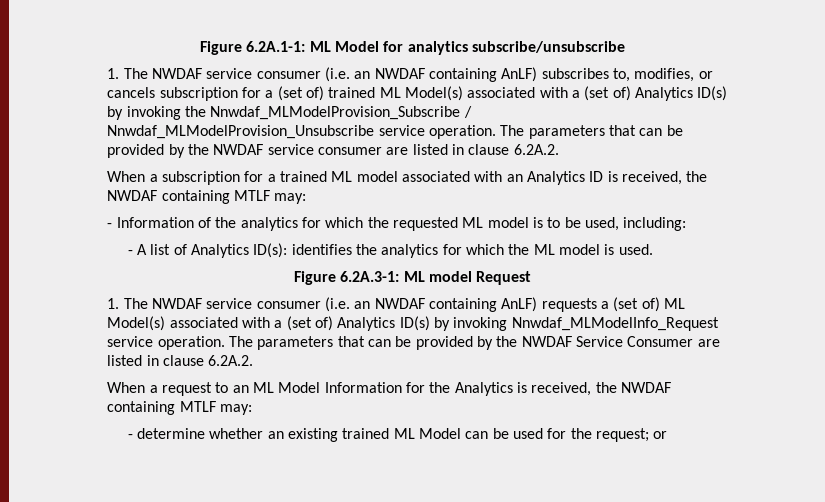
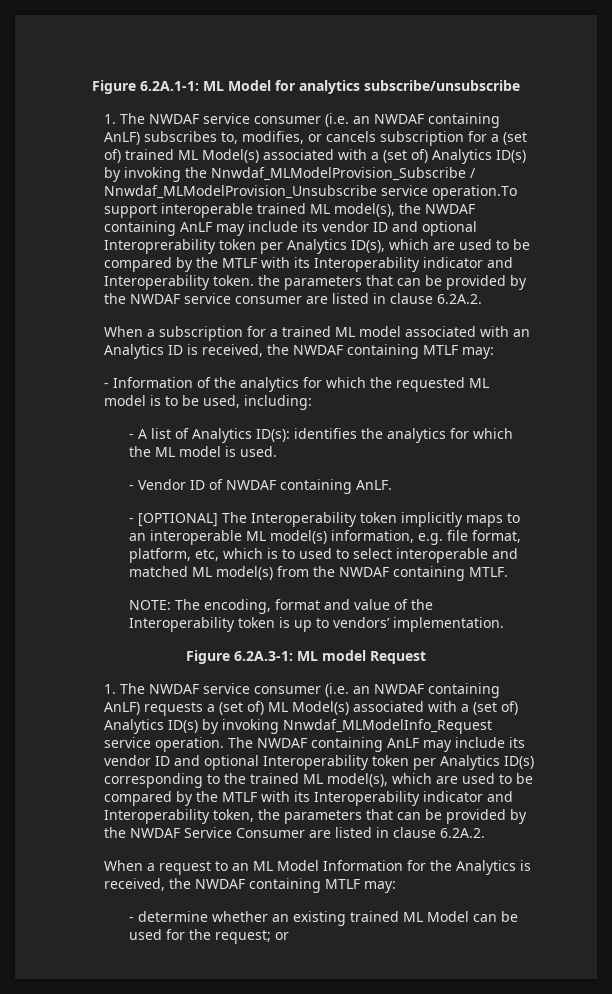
[429,125,525,139] operation. The -> [431,185,517,200] [103,203,475,218] [103,221,477,236] [103,239,530,254] [103,257,513,272] [103,275,280,290] operation.To support interoperable trained ML model(s), the NWDAF containing AnLF may include its vendor ID and optional Interoprerability token per Analytics ID(s), which are used to be compared by the MTLF with its Interoperability indicator and Interoperability token. the
(653, 249) none -> [129,479,393,494] [129,512,521,527] [129,530,522,545] [129,548,519,563] [129,566,509,581] [129,599,434,614] [129,617,505,632] // - Vendor ID of NWDAF containing AnLF. // - [OPTIONAL] The Interoperability token implicitly maps to an interoperable ML model(s) information, e.g. file format, platform, etc, which is to used to select interoperable and matched ML model(s) from the NWDAF containing MTLF. // NOTE: The encoding, format and value of the Interoperability token is up to vendors’ implementation.
(254, 341) none -> [256,737,525,752] [103,755,534,770] [103,773,533,788] [103,791,513,806] [103,809,280,824] NWDAF containing AnLF may include its vendor ID and optional Interoperability token per Analytics ID(s) corresponding to the trained ML model(s), which are used to be compared by the MTLF with its Interoperability indicator and Interoperability token, the

